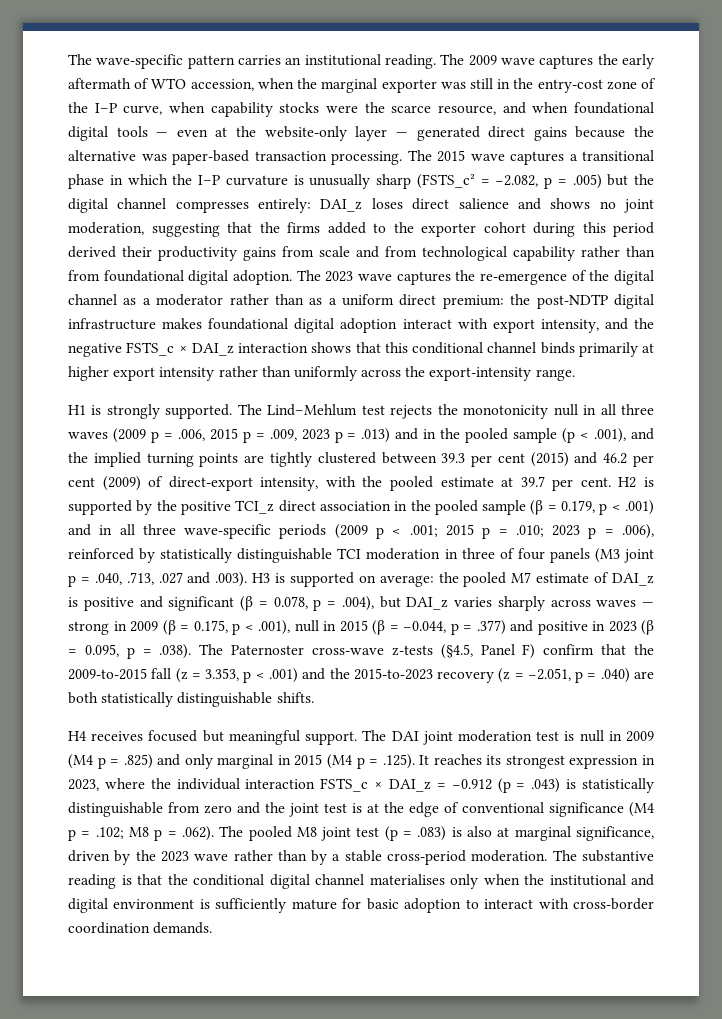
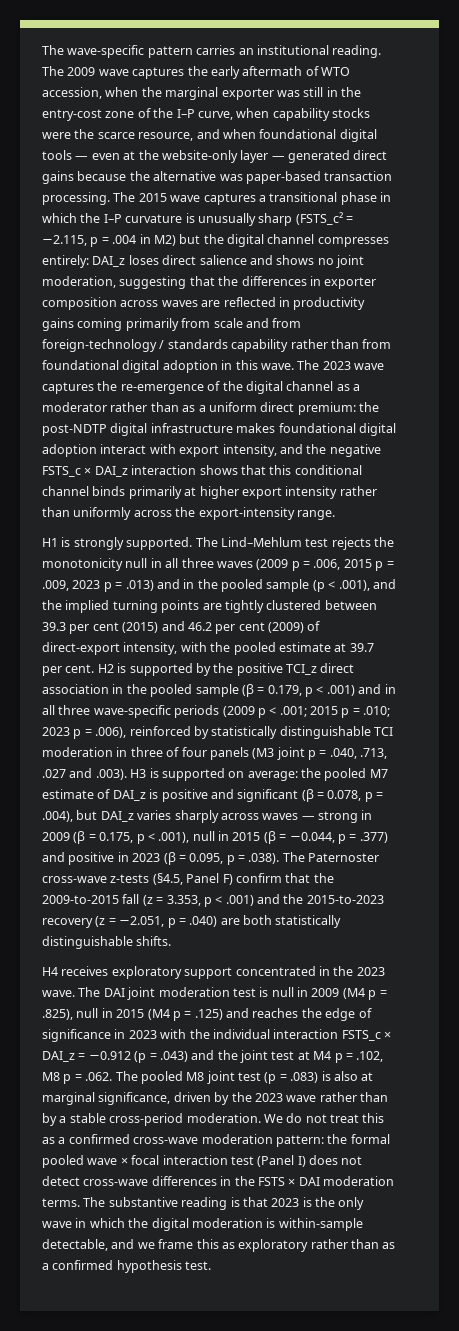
[495,174,602,189] −2.082, p = .005) -> [42,234,176,247] −2.115, p = .004 in M2)
[287,222,654,237] [68,246,276,261] firms added to the exporter cohort during this period derived their productivity gains -> [241,276,377,289] [42,297,366,310] [42,318,179,331] differences in exporter composition across waves are reflected in productivity gains coming primarily
[422,246,507,261] technological -> [42,339,228,352] foreign-technology / standards
[232,270,292,285] adoption. -> [162,360,294,373] adoption in this wave.
[148,730,358,745] focused but meaningful support. -> [111,966,385,979] [42,990,75,997] exploratory support concentrated in the 2023 wave.
[123,754,274,769] .825) and only marginal -> [42,1008,99,1020] .825), null
[382,754,655,769] [68,778,145,791] .125). It reaches its strongest expression in 2023, where -> [194,1008,372,1021] [42,1029,187,1042] .125) and reaches the edge of significance in 2023 with
[566,778,654,793] [68,802,654,817] [68,827,124,841] is statistically distinguishable from zero and the joint test is at the edge of conventional significance (M4 p = .102; -> [191,1050,384,1063] and the joint test at M4 p = .102,
[181,826,214,841] .062). -> [85,1072,113,1081] .062.
(548, 856) none -> [263,1113,385,1123] [42,1134,390,1147] [42,1155,363,1168] [42,1176,394,1186] [42,1198,80,1207] We do not treat this as a confirmed cross-wave moderation pattern: the formal pooled wave × focal interaction test (Panel I) does not detect cross-wave differences in the FSTS × DAI moderation terms.
[167,874,654,889] [68,898,654,913] [68,922,213,934] the conditional digital channel materialises only when the institutional and digital environment is sufficiently mature for basic adoption to interact with cross-border coordination demands. -> [271,1197,365,1210] [42,1218,363,1231] [42,1239,396,1252] [42,1260,212,1273] 2023 is the only wave in which the digital moderation is within-sample detectable, and we frame this as exploratory rather than as a confirmed hypothesis test.

